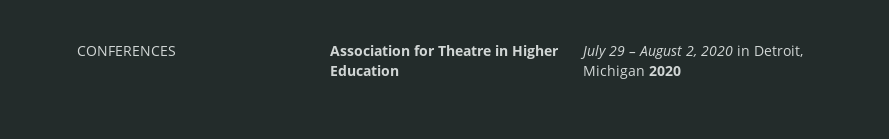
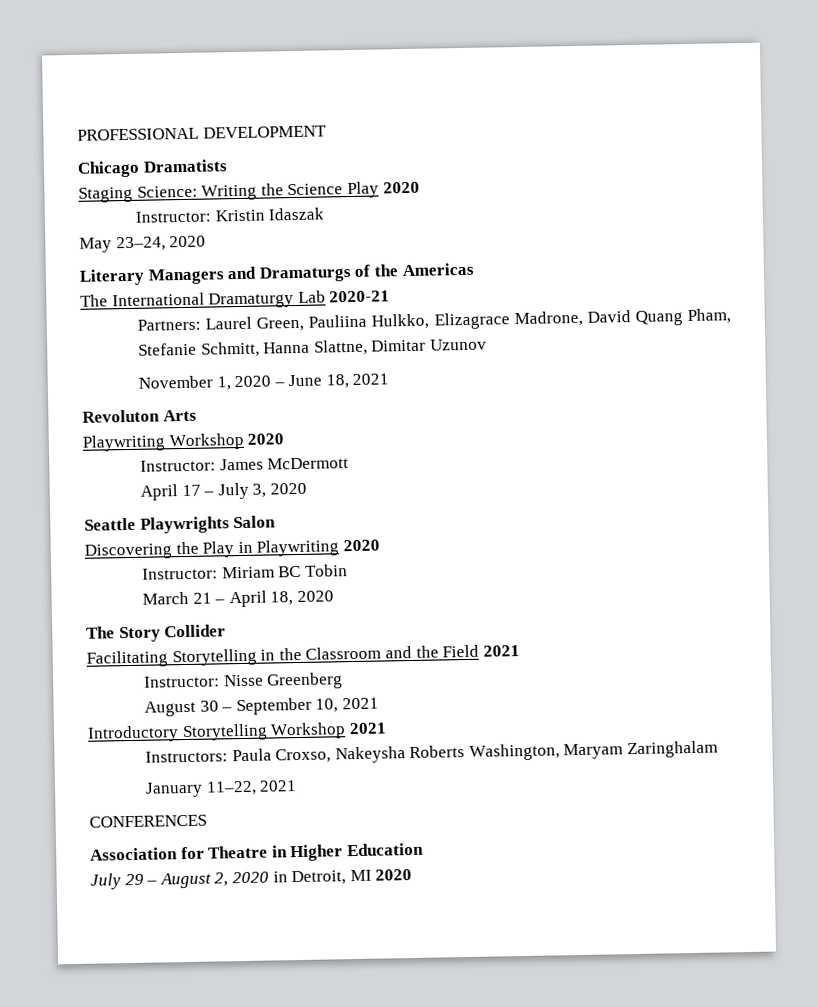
(77, 51) none -> [77,125,327,141] [77,159,228,178] [78,181,420,203] [134,207,325,223] [79,235,207,253] [79,262,474,286] [80,290,391,309] [136,308,732,332] [137,338,487,358] [137,373,390,391] [82,409,197,423] [82,432,285,452] [139,457,350,472] [139,482,307,501] [84,515,277,534] [84,539,380,560] [141,564,348,580] [141,590,334,608] [86,624,227,643] [86,644,520,668] [143,672,344,690] [143,697,379,717] [87,722,387,743] [144,740,719,764] [144,780,298,798] PROFESSIONAL DEVELOPMENT // Chicago Dramatists // Staging Science: Writing the Science Play 2020 // Instructor: Kristin Idaszak // May 23–24, 2020 // Literary Managers and Dramaturgs of the Americas // The International Dramaturgy Lab 2020-21 // Partners: Laurel Green, Pauliina Hulkko, Elizagrace Madrone, David Quang Pham, Stefanie Schmitt, Hanna Slattne, Dimitar Uzunov // November 1, 2020 – June 18, 2021 // Revoluton Arts // Playwriting Workshop 2020 // Instructor: James McDermott // April 17 – July 3, 2020 // Seattle Playwrights Salon // Discovering the Play in Playwriting 2020 // Instructor: Miriam BC Tobin // March 21 – April 18, 2020 // The Story Collider // Facilitating Storytelling in the Classroom and the Field 2021 // Instructor: Nisse Greenberg // August 30 – September 10, 2021 // Introductory Storytelling Workshop 2021 // Instructors: Paula Croxso, Nakeysha Roberts Washington, Maryam Zaringhalam // January 11–22, 2021 //
[583,65,645,79] Michigan -> [349,869,372,882] MI

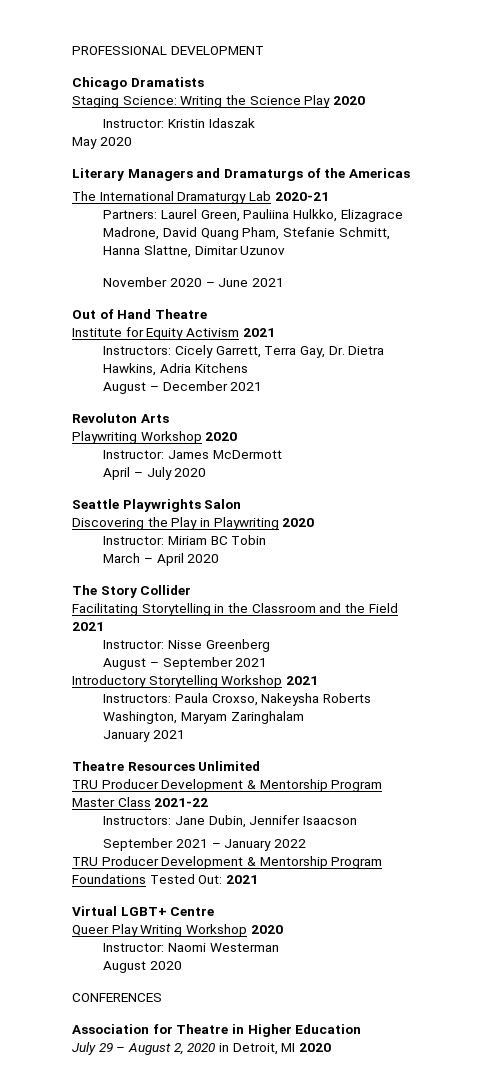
[115,236,166,252] 23–24, -> (97, 143) none
[216,376,231,391] 1, -> (168, 282) none
[325,374,349,389] 18, -> [252,278,285,287] [72,309,207,319] [72,327,275,340] [103,345,385,358] [103,363,248,376] [103,381,228,394] 2021 // Out of Hand Theatre // Institute for Equity Activism 2021 // Instructors: Cicely Garrett, Terra Gay, Dr. Dietra Hawkins, Adria Kitchens // August – December
[181,484,201,497] 17 -> (131, 473) none
[252,483,267,498] 3, -> (172, 473) none
[192,592,212,604] 21 -> (141, 558) none
[270,591,294,606] 18, -> (184, 559) none
[199,700,219,712] 30 -> (147, 664) none
[315,698,339,713] 10, -> (233, 663) none
[205,780,298,796] 11–22, 2021 -> [153,730,186,739] [72,761,261,771] [72,779,383,792] [72,797,209,807] [103,815,358,828] [103,838,307,851] [72,856,383,869] [72,874,258,884] [72,906,215,916] [72,924,283,937] [103,943,279,952] [103,961,183,973] 2021 // Theatre Resources Unlimited // TRU Producer Development & Mentorship Program Master Class 2021-22 // Instructors: Jane Dubin, Jennifer Isaacson // September 2021 – January 2022 // TRU Producer Development & Mentorship Program Foundations Tested Out: 2021 // Virtual LGBT+ Centre // Queer Play Writing Workshop 2020 // Instructor: Naomi Westerman // August 2020

